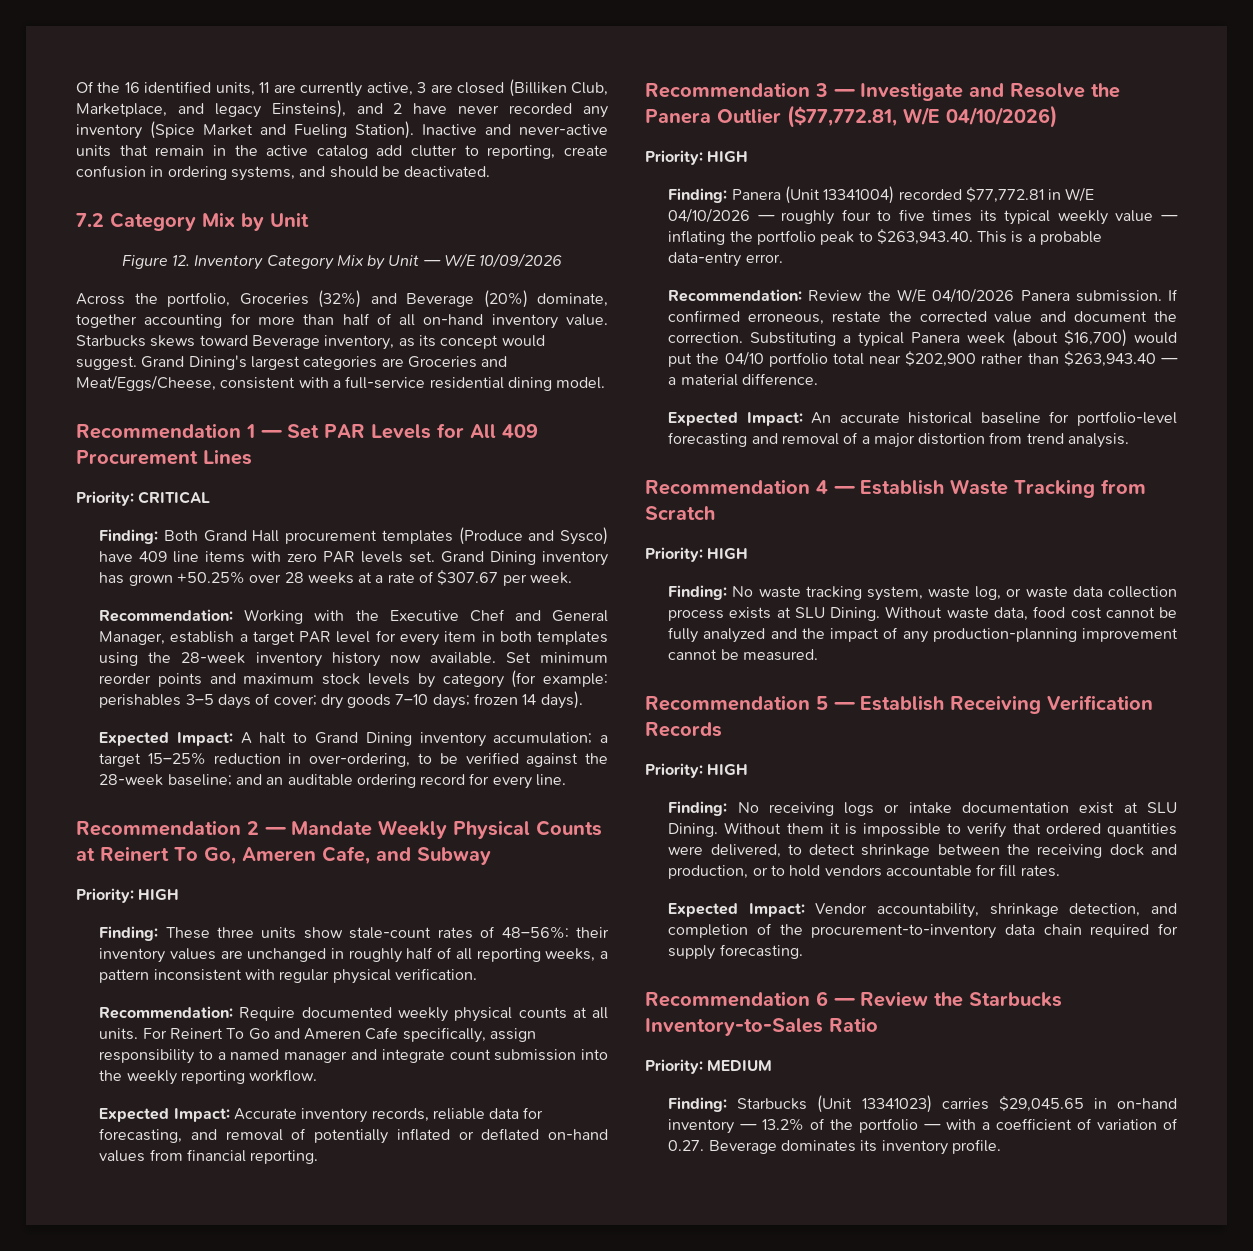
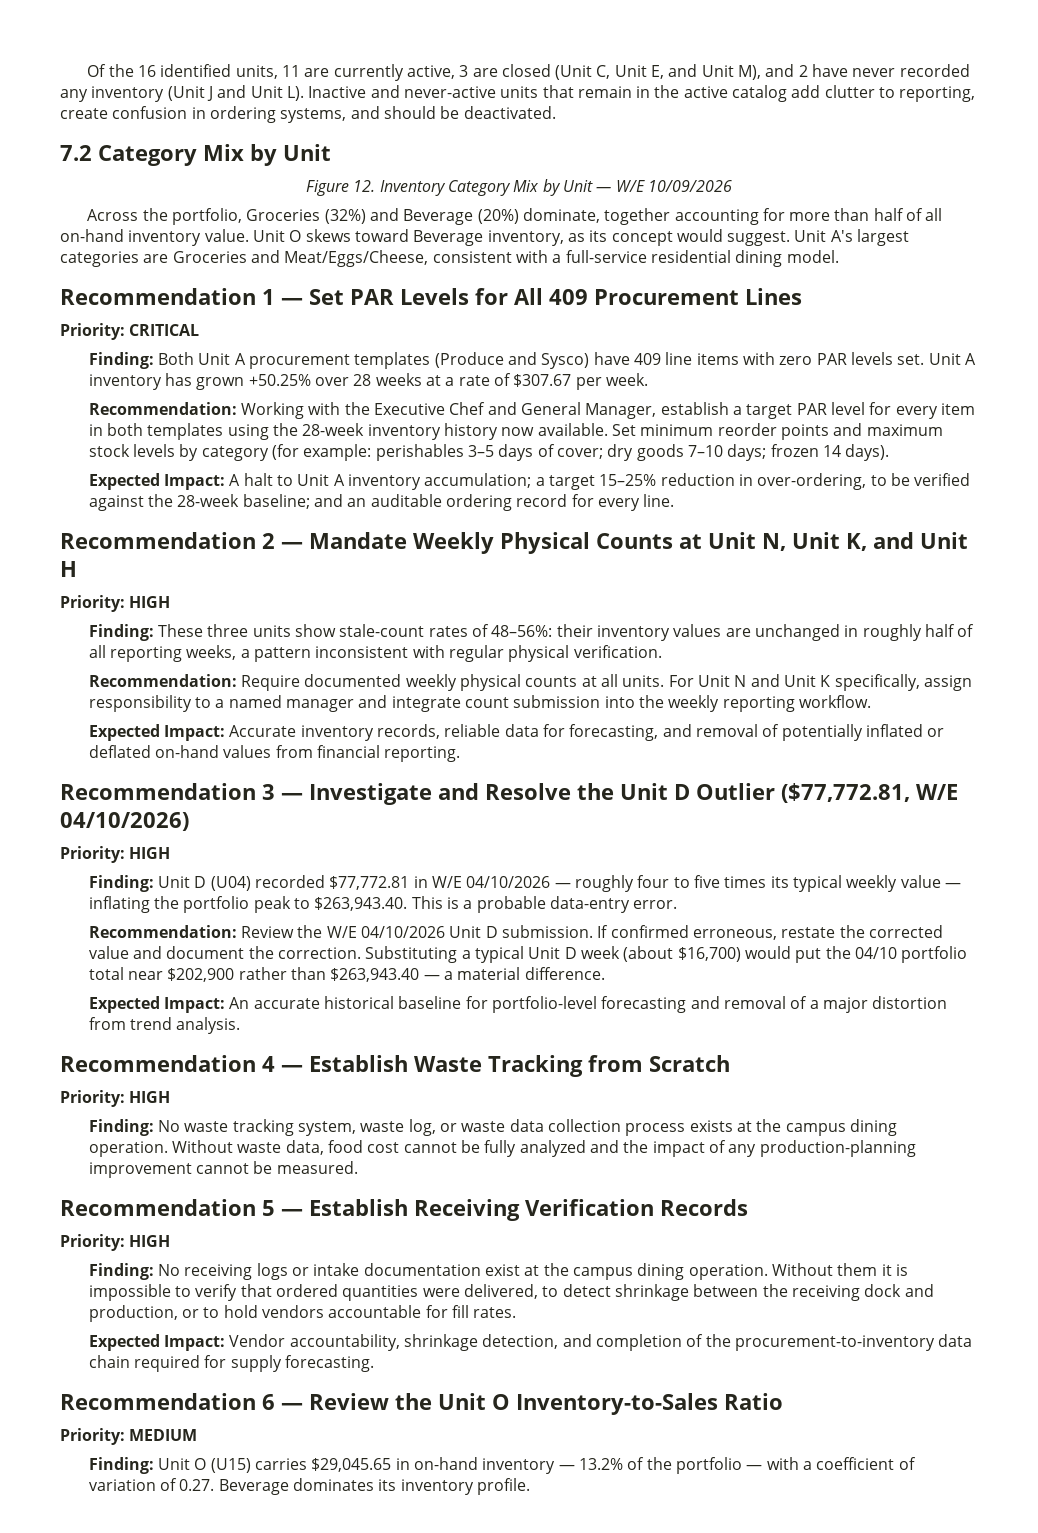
[508,79,608,97] [76,100,346,118] (Billiken Club, Marketplace, and legacy Einsteins), -> [555,64,762,80] (Unit C, Unit E, and Unit M),
[150,121,414,139] (Spice Market and Fueling Station). -> [167,85,304,101] (Unit J and Unit L).
[76,335,146,347] Starbucks -> [252,230,302,242] Unit O
[141,355,247,370] Grand Dining's -> [794,230,853,242] Unit A's
[203,530,280,542] Grand Hall -> [198,353,246,365] Unit A
[441,551,537,565] Grand Dining -> [928,353,976,365] Unit A
[314,732,412,746] Grand Dining -> [297,474,345,486] Unit A
[100,846,491,865] Reinert To Go, Ameren Cafe, and Subway -> [708,532,968,551] [60,561,77,577] Unit N, Unit K, and Unit H
[169,1027,399,1040] Reinert To Go and Ameren Cafe -> [698,674,831,687] Unit N and Unit K
[645,109,711,124] Panera -> [620,783,690,800] Unit D
[731,186,895,204] Panera (Unit 13341004) -> [158,876,251,891] Unit D (U04)
[1020,290,1070,301] Panera -> [449,926,498,938] Unit D
[911,332,961,343] Panera -> [528,947,577,959] Unit D
[794,607,881,621] SLU Dining. -> [756,1119,897,1136] [88,1141,168,1157] the campus dining operation.
[1147,802,1177,813] [668,823,719,837] SLU Dining. -> [543,1263,768,1280] the campus dining operation.
[969,992,1062,1007] Starbucks -> [438,1393,510,1410] Unit O
[737,1095,932,1113] Starbucks (Unit 13341023) -> [158,1458,251,1473] Unit O (U15)

